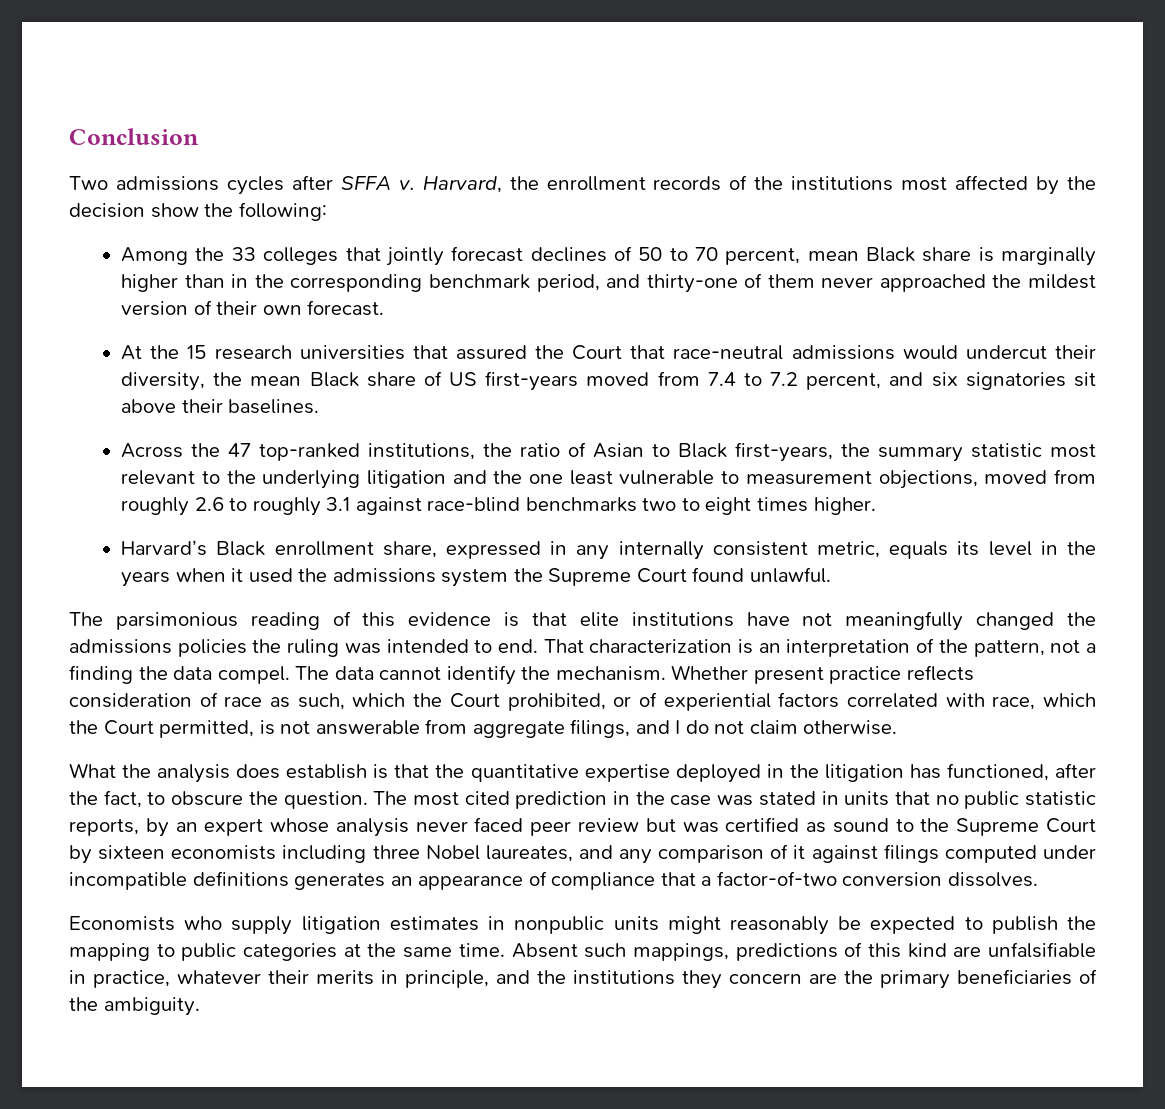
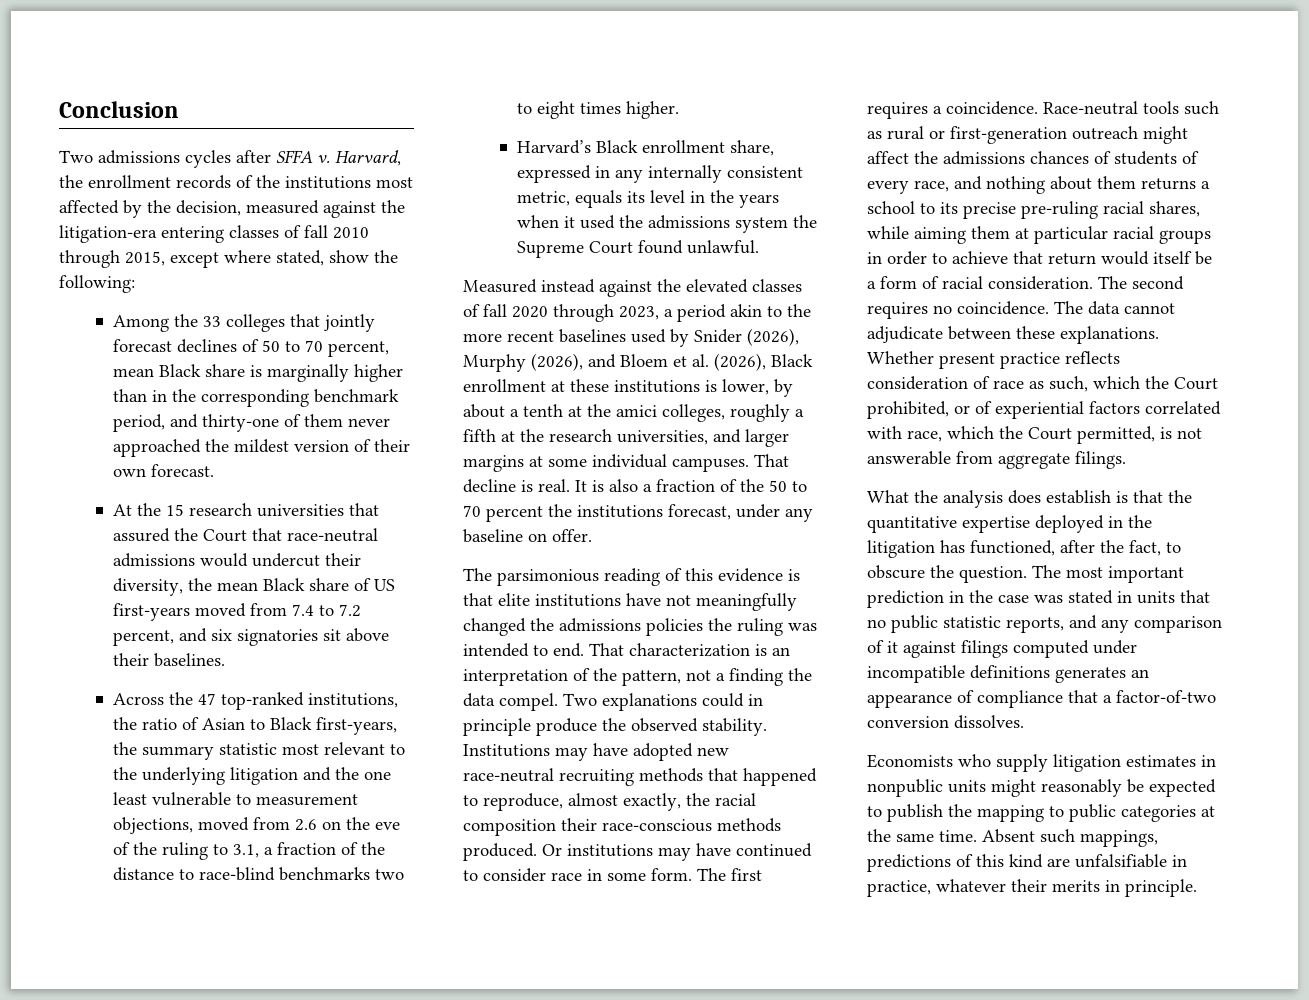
[69,203,145,218] decision -> [176,200,405,218] [59,225,369,243] [59,250,324,268] decision, measured against the litigation-era entering classes of fall 2010 through 2015, except where stated,
[121,497,422,516] roughly 2.6 to roughly 3.1 against -> [294,817,400,831] [112,842,385,860] [112,867,194,881] 2.6 on the eve of the ruling to 3.1, a fraction of the distance to
(832, 575) none -> [463,279,802,297] [463,304,811,322] [463,328,799,347] [463,353,813,372] [463,379,793,397] [463,404,804,422] [463,429,789,447] [463,454,789,472] [463,479,807,493] [463,504,813,522] [463,529,592,543] // Measured instead against the elevated classes of fall 2020 through 2023, a period akin to the more recent baselines used by Snider (2026), Murphy (2026), and Bloem et al. (2026), Black enrollment at these institutions is lower, by about a tenth at the amici colleges, roughly a fifth at the research universities, and larger margins at some individual campuses. That decline is real. It is also a fraction of the 50 to 70 percent the institutions forecast, under any baseline on offer.
[295,665,666,685] The data cannot identify the mechanism. -> [563,693,763,711] [463,718,767,736] [463,743,729,761] [463,768,817,786] [463,793,756,811] [463,818,781,836] [463,843,812,861] [463,868,762,882] [867,101,1219,119] [867,126,1188,144] [867,151,1199,165] [867,176,1210,194] [867,201,1200,219] [867,226,1211,244] [867,251,1212,265] [867,276,1184,290] [867,301,1175,319] [867,326,1159,344] Two explanations could in principle produce the observed stability. Institutions may have adopted new race-neutral recruiting methods that happened to reproduce, almost exactly, the racial composition their race-conscious methods produced. Or institutions may have continued to consider race in some form. The first requires a coincidence. Race-neutral tools such as rural or first-generation outreach might affect the admissions chances of students of every race, and nothing about them returns a school to its precise pre-ruling racial shares, while aiming them at particular racial groups in order to achieve that return would itself be a form of racial consideration. The second requires no coincidence. The data cannot adjudicate between these explanations.
[570,719,898,738] filings, and I do not claim otherwise. -> [1075,451,1126,469] filings.
[464,791,510,805] cited -> [1108,566,1184,583] important
[145,817,1097,837] [69,845,573,864] by an expert whose analysis never faced peer review but was certified as sound to the Supreme Court by sixteen economists including three Nobel laureates, -> (1064, 625) none
[405,969,1097,989] [69,997,200,1016] principle, and the institutions they concern are the primary beneficiaries of the ambiguity. -> [1125,879,1197,897] principle.

